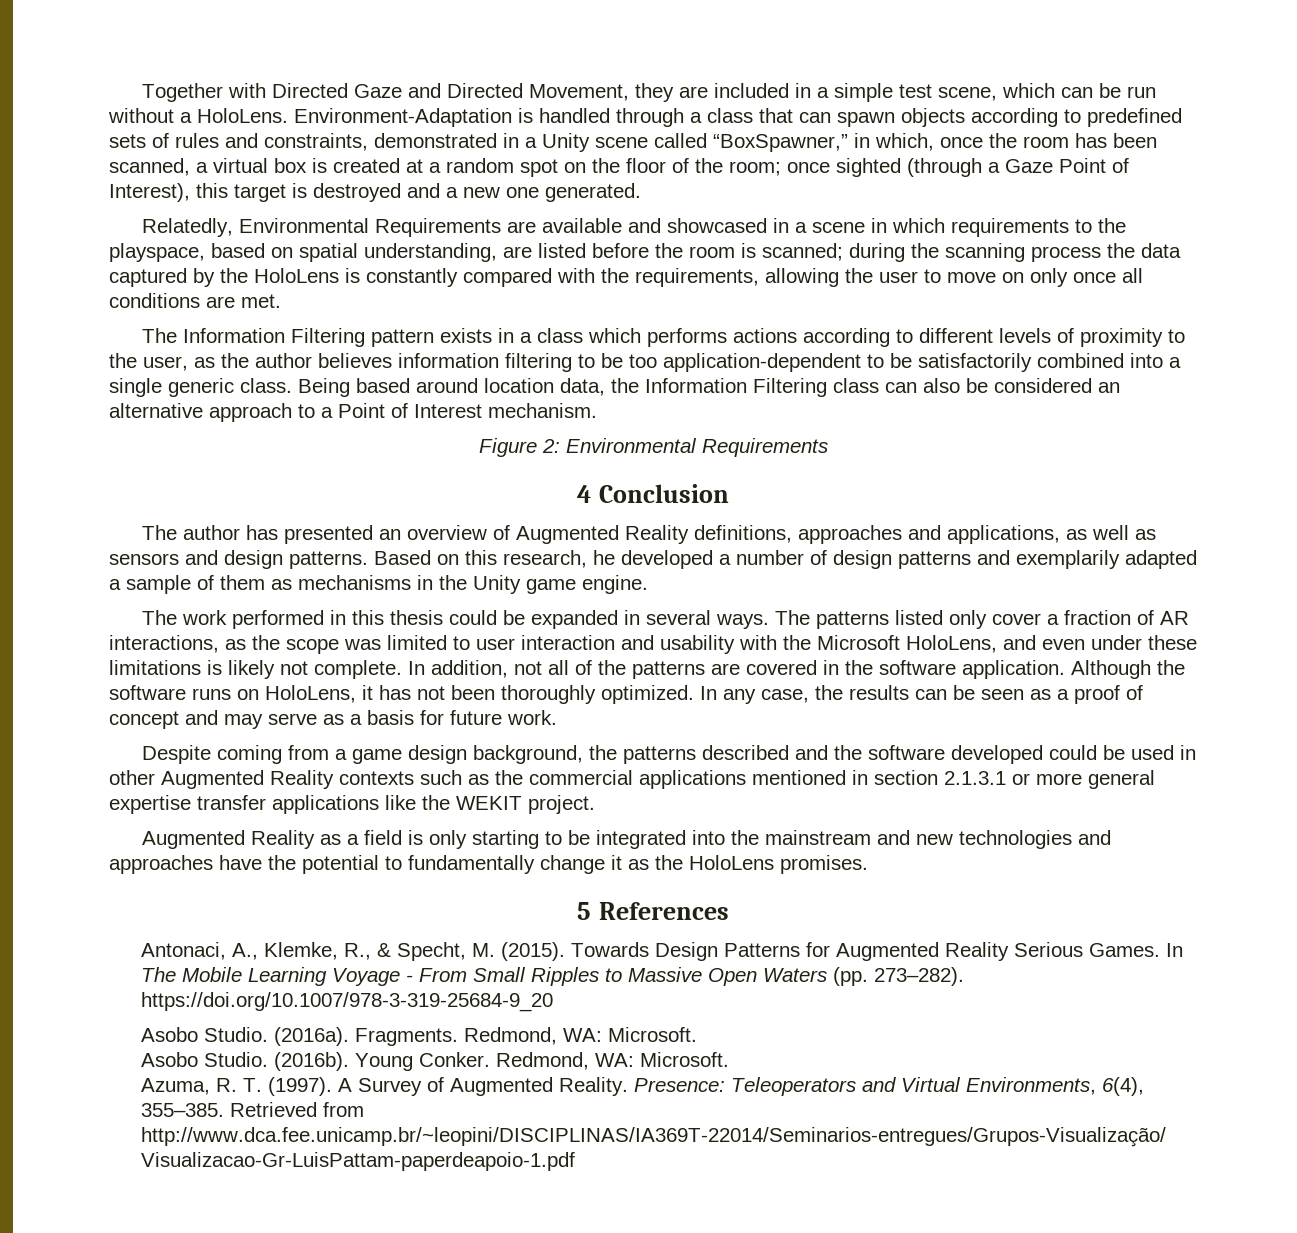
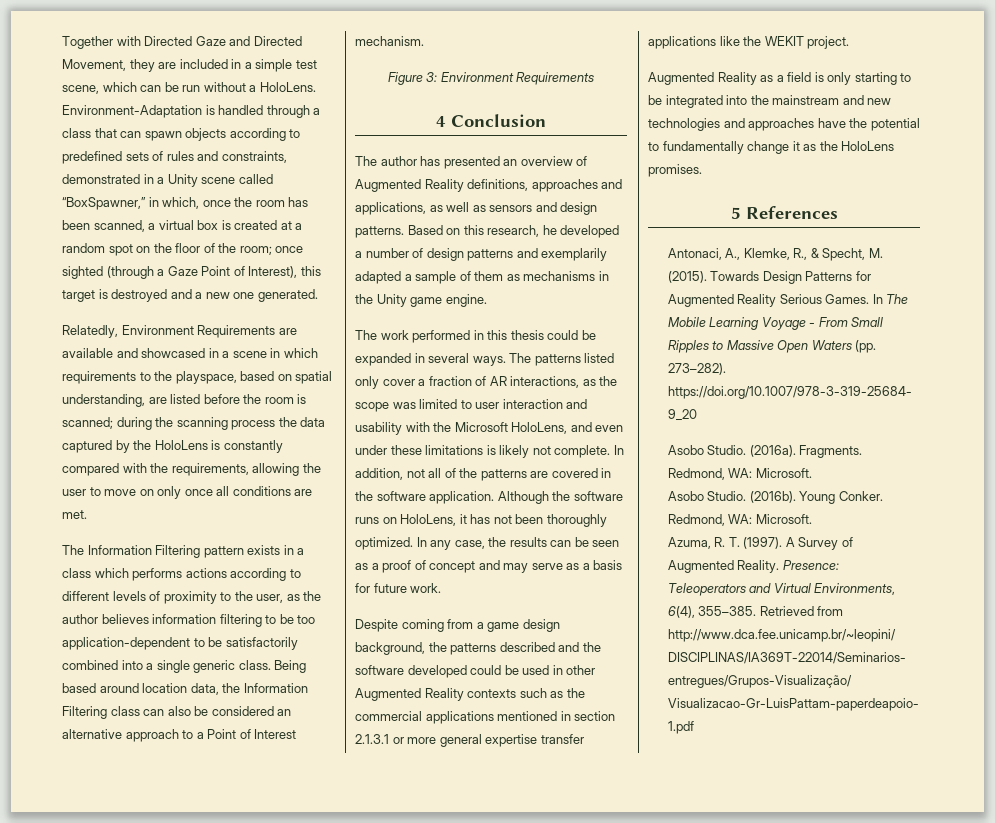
[238,218,369,233] Environmental -> [121,325,194,335] Environment
[541,438,697,453] 2: Environmental -> [426,72,514,82] 3: Environment

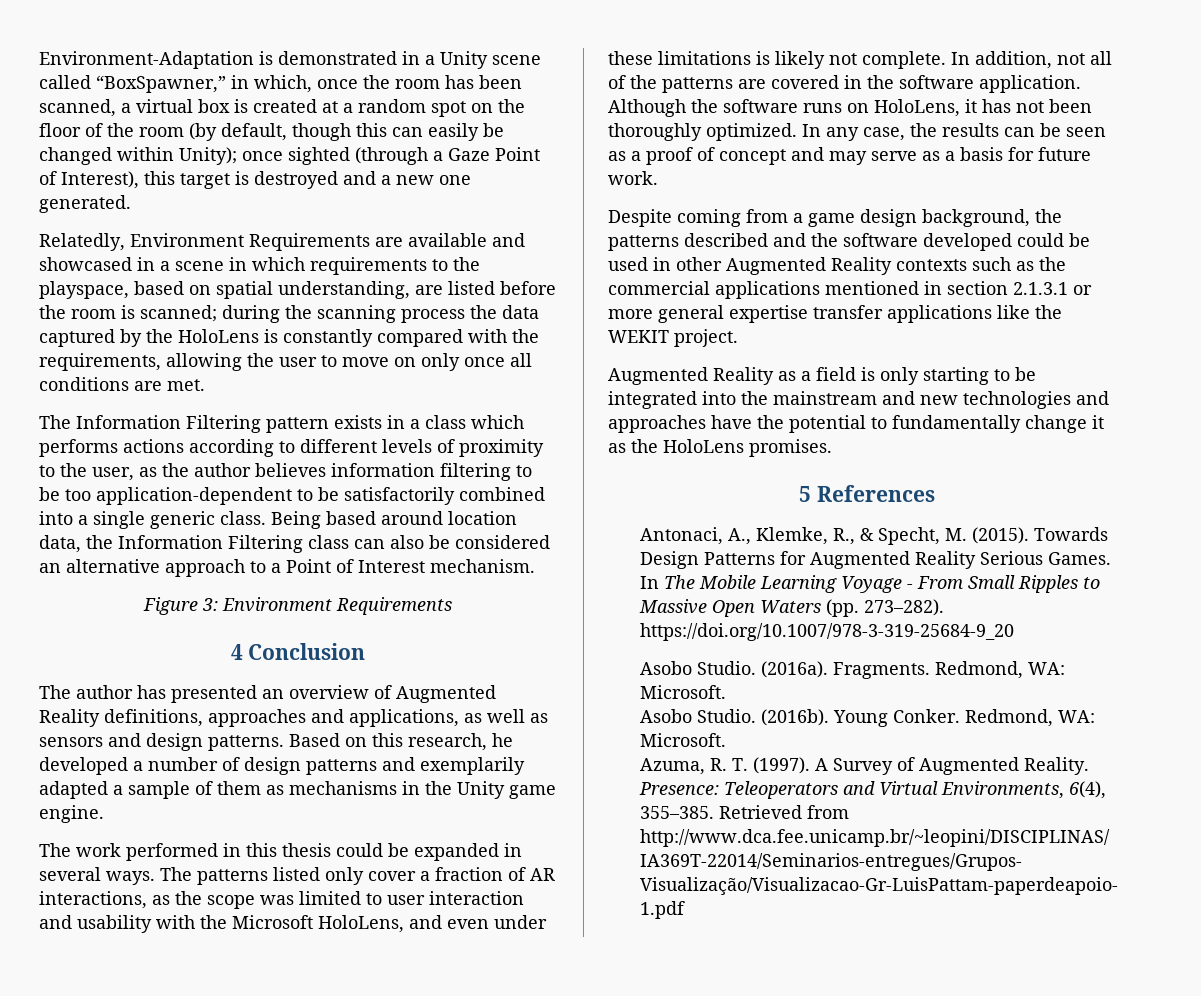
[62,36,302,49] [62,59,317,72] [62,82,316,94] [62,105,321,118] [62,128,301,141] [62,151,287,164] Together with Directed Gaze and Directed Movement, they are included in a simple test scene, which can be run without a HoloLens. Environment-Adaptation is handled through a class that can spawn objects according to predefined sets of rules and constraints, -> [39,51,273,69] Environment-Adaptation is
[239,246,272,255] room; -> [139,123,504,141] [39,147,237,165] room (by default, though this can easily be changed within Unity);

